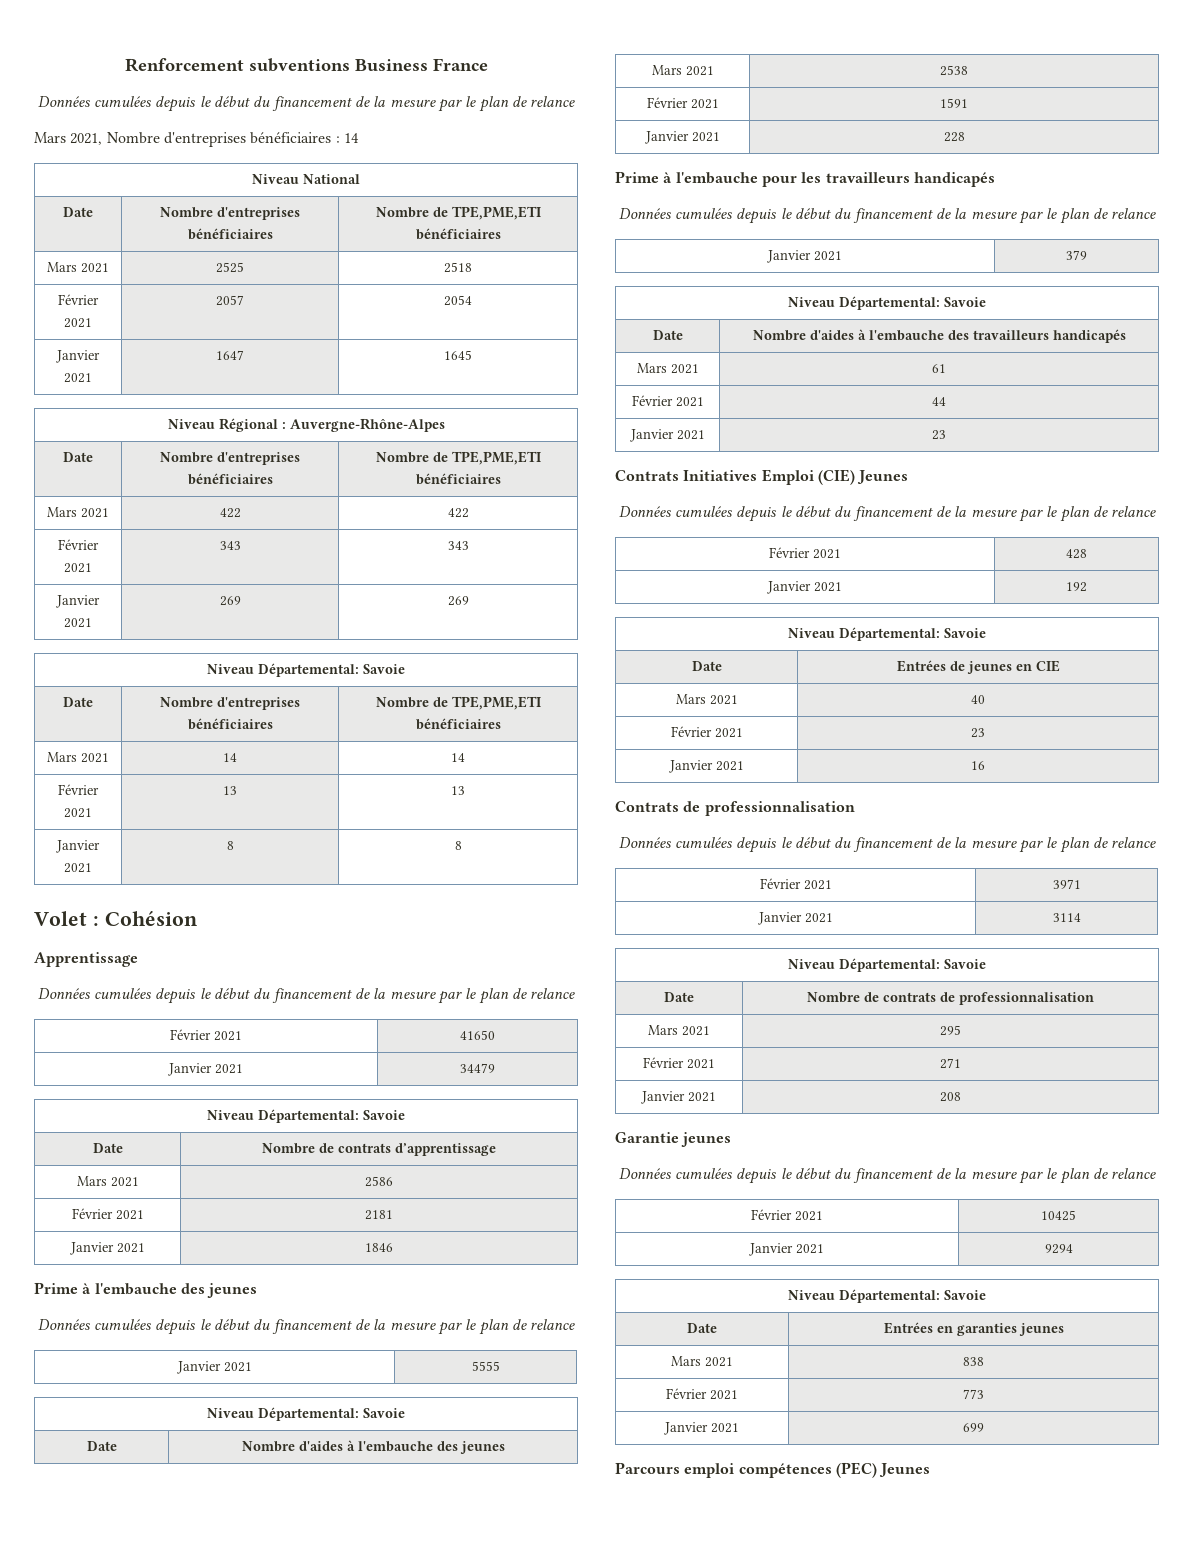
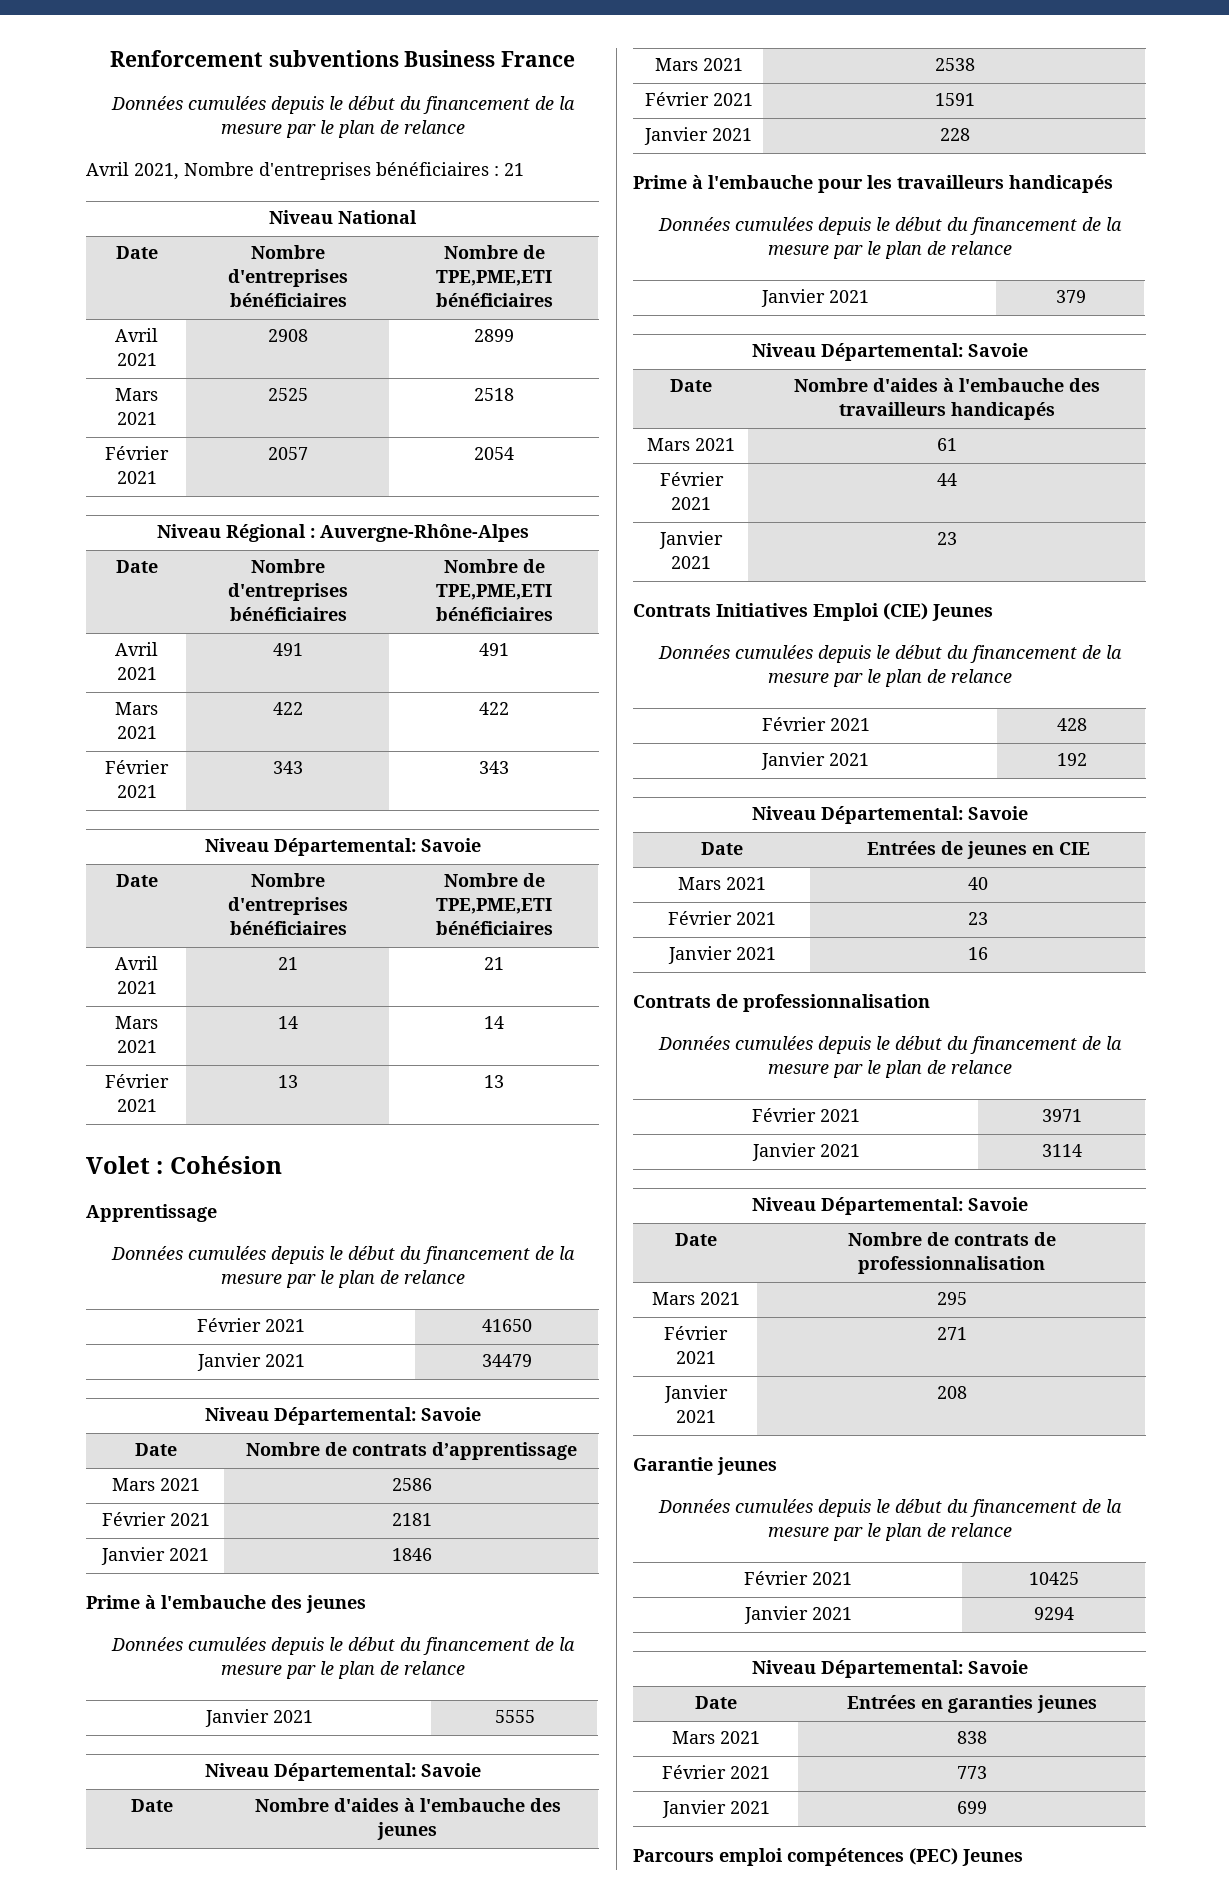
[34,132,66,143] Mars -> [86,162,129,176] Avril
[343,133,359,143] 14 -> [504,163,524,176] 21
(501, 234) none -> [115,328,158,342] [116,353,157,366] [268,329,308,342] [474,329,514,342] // Avril 2021 | 2908 | 2899
[56,350,100,363] [64,373,92,383] [216,350,244,360] [444,350,472,360] // Janvier 2021 | 1647 | 1645 -> (514, 453) none
(501, 479) none -> [115,642,158,656] [116,667,157,680] [273,643,303,656] [479,643,509,656] // Avril 2021 | 491 | 491
[56,595,100,608] [64,618,92,628] [219,596,241,606] [447,596,469,606] // Janvier 2021 | 269 | 269 -> (509, 767) none
(501, 724) none -> [115,956,158,970] [116,981,157,994] [278,957,298,970] [484,957,504,970] // Avril 2021 | 21 | 21
[56,840,100,853] [64,863,92,873] [226,841,234,850] [454,841,462,850] // Janvier 2021 | 8 | 8 -> (504, 1081) none

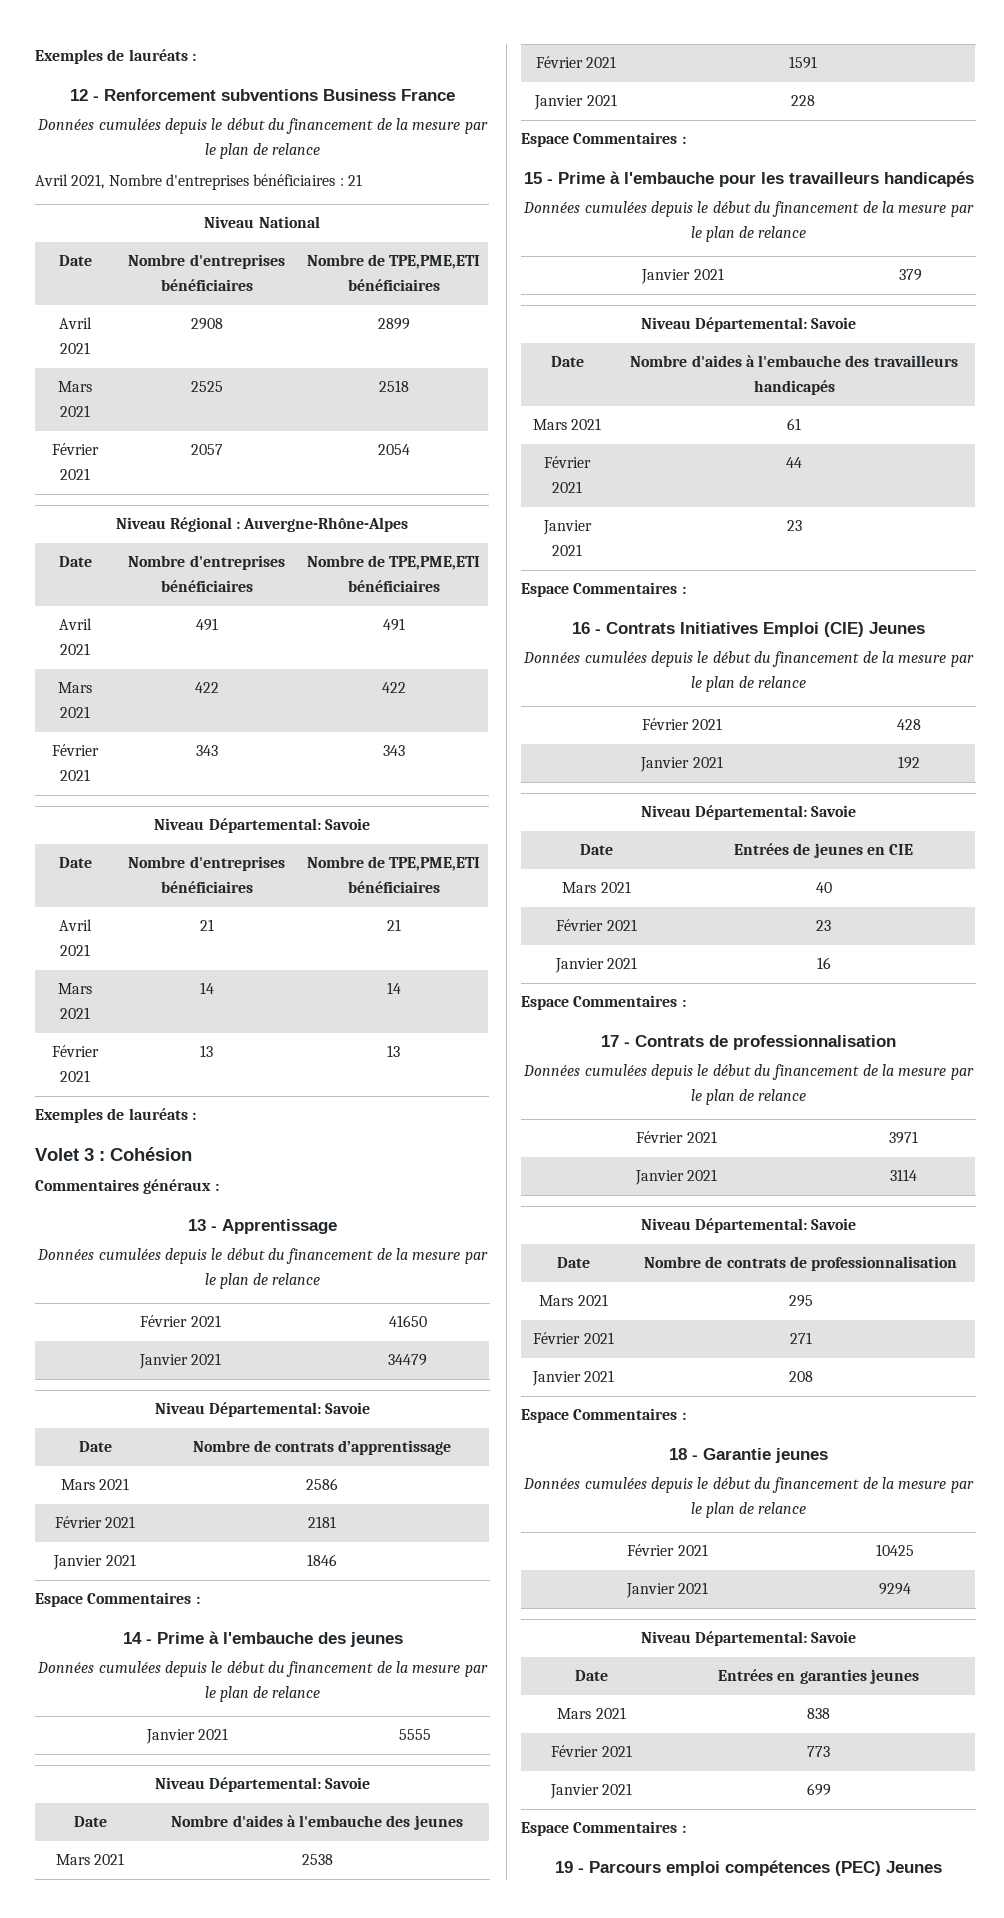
(109, 58) none -> [35,49,196,64] [70,89,99,101] Exemples de lauréats : // 12 -
(504, 1081) none -> [35,1108,196,1123] // Exemples de lauréats :
(150, 1165) none -> [84,1148,94,1161] 3
(282, 1165) none -> [35,1179,219,1194] [188,1219,217,1231] Commentaires généraux : // 13 -
(432, 1554) none -> [35,1592,200,1607] [122,1632,152,1644] Espace Commentaires : // 14 -
(970, 134) none -> [521,132,686,147] [523,172,553,184] Espace Commentaires : // 15 -
(957, 538) none -> [521,582,686,597] [572,622,601,634] Espace Commentaires : // 16 -
(988, 953) none -> [521,995,686,1010] [601,1035,630,1047] Espace Commentaires : // 17 -
(967, 1392) none -> [521,1408,686,1423] [669,1448,698,1460] Espace Commentaires : // 18 -
(987, 1807) none -> [521,1821,686,1836] [555,1861,584,1873] Espace Commentaires : // 19 -

